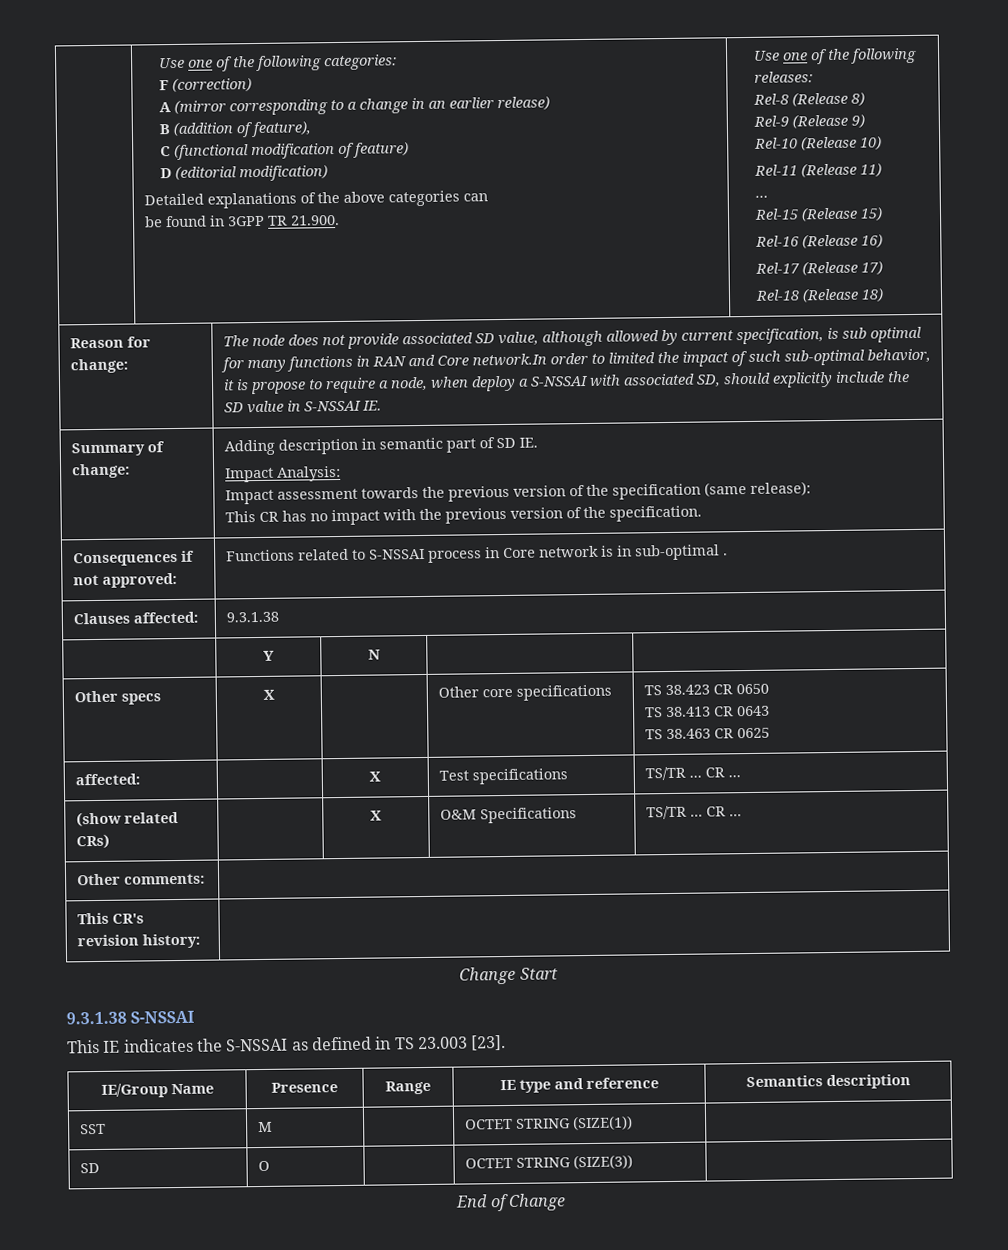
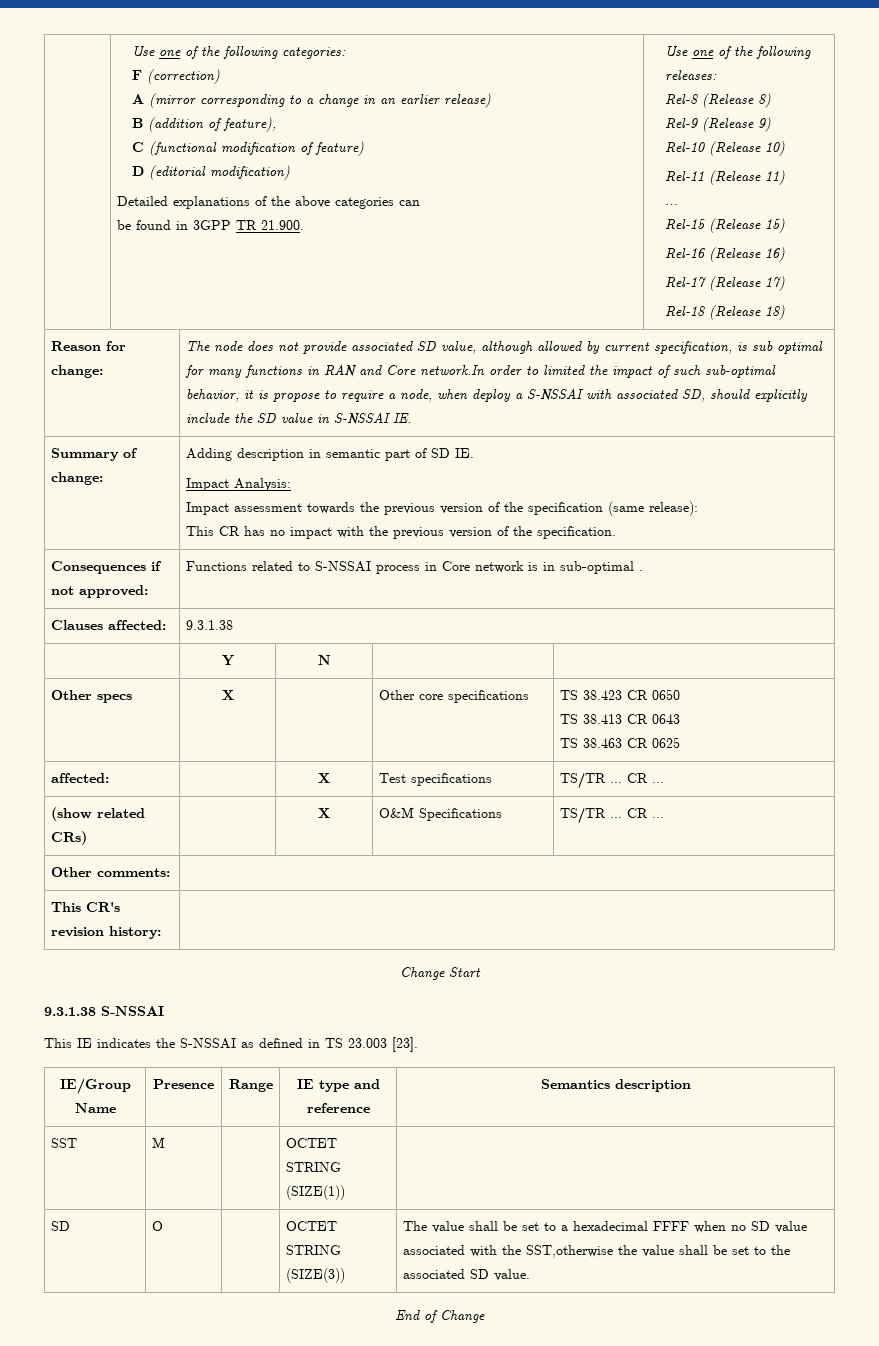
(633, 1162) none -> [402,1221,807,1233] [402,1245,790,1258] [402,1269,530,1281] The value shall be set to a hexadecimal FFFF when no SD value associated with the SST,otherwise the value shall be set to the associated SD value.

